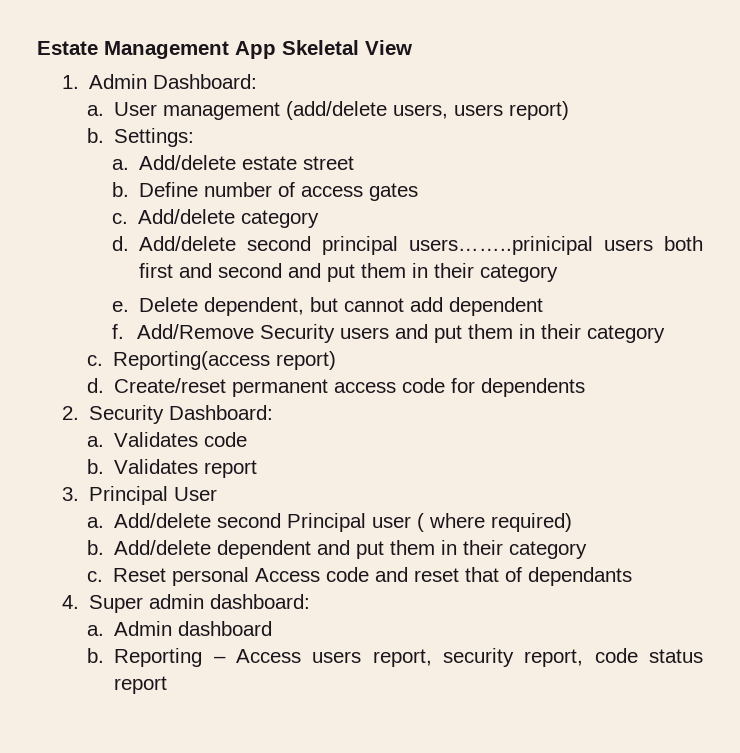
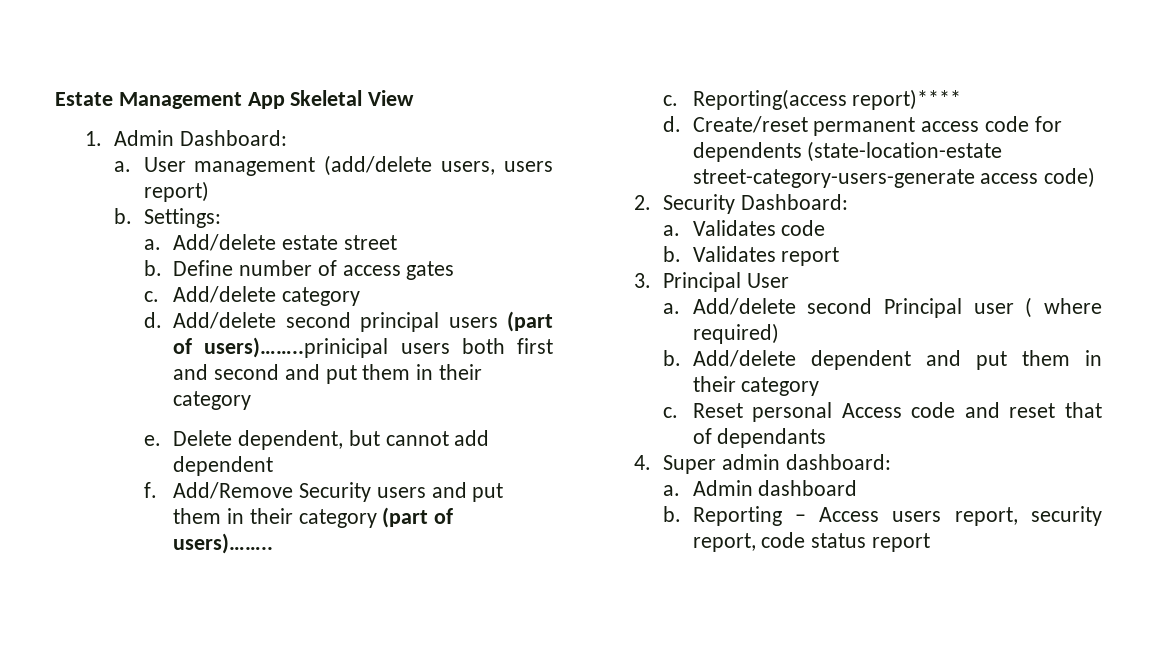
[409,236,594,255] users……..prinicipal -> [448,311,553,332] [173,337,389,358] users (part of users)……..prinicipal
(666, 334) none -> [382,507,454,528] [173,533,274,554] (part of users)……..
[276,351,337,370] report) -> [852,89,962,110] report)****
(586, 387) none -> [807,141,1003,162] [692,167,1096,188] (state-location-estate street-category-users-generate access code)

